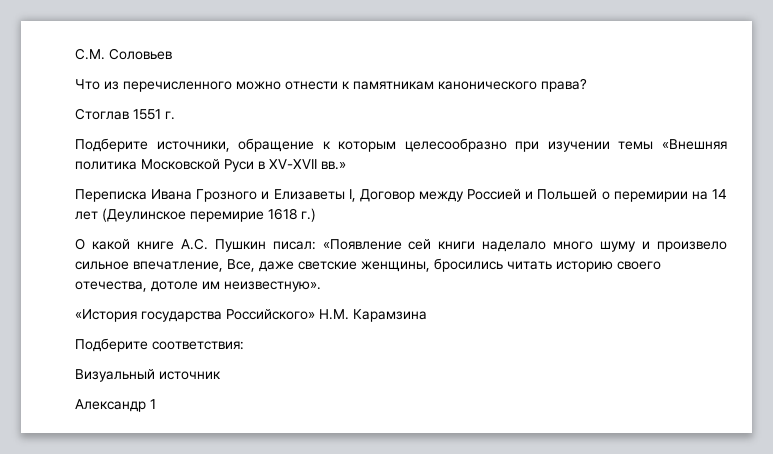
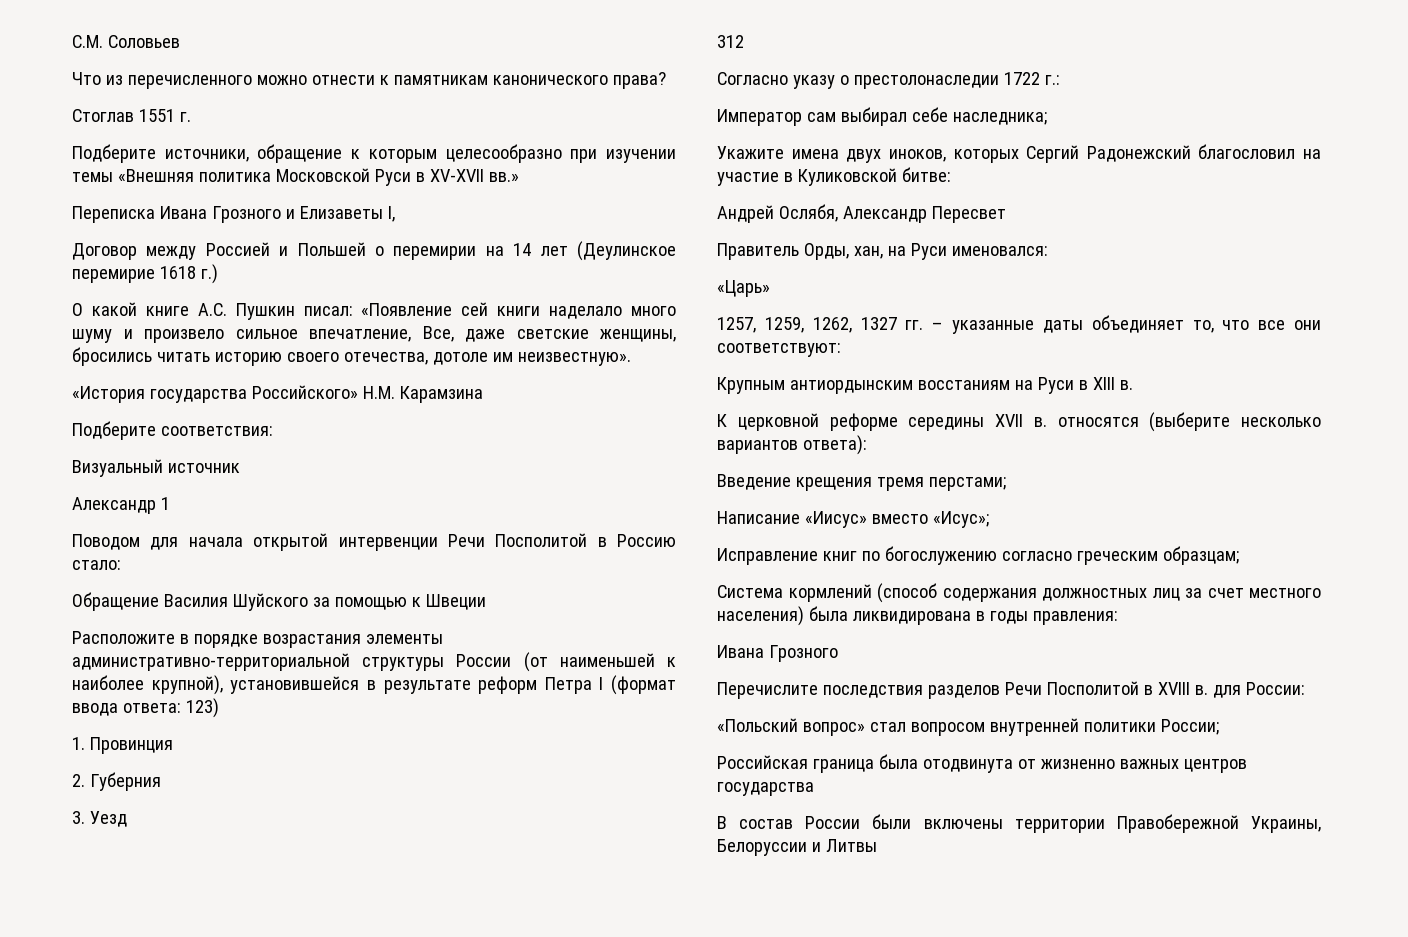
(356, 195) none -> (395, 214) //
(156, 404) none -> [72,533,676,551] [72,560,121,570] [72,592,486,611] [72,631,443,648] [72,652,676,672] [72,675,676,695] [72,698,219,718] [72,737,173,754] [72,772,161,791] [72,811,127,827] [717,35,744,48] [717,72,1060,89] [717,107,1047,126] [717,144,1321,163] [717,167,951,186] [717,204,1006,223] [717,243,1048,260] [717,280,770,297] [717,315,1321,334] [717,343,841,357] [717,377,1133,394] [717,412,1321,432] [717,435,867,455] [717,474,1006,491] [717,511,989,528] [717,546,1239,565] [717,583,1321,603] [717,606,1118,626] [717,645,838,662] [717,681,1305,699] [717,718,1219,736] [717,754,1247,773] [717,782,814,796] [717,814,1321,833] [717,839,877,856] // Поводом для начала открытой интервенции Речи Посполитой в Россию стало: // Обращение Василия Шуйского за помощью к Швеции // Расположите в порядке возрастания элементы административно-территориальной структуры России (от наименьшей к наиболее крупной), установившейся в результате реформ Петра I (формат ввода ответа: 123) // 1. Провинция // 2. Губерния // 3. Уезд // 312 // Согласно указу о престолонаследии 1722 г.: // Император сам выбирал себе наследника; // Укажите имена двух иноков, которых Сергий Радонежский благословил на участие в Куликовской битве: // Андрей Ослябя, Александр Пересвет // Правитель Орды, хан, на Руси именовался: // «Царь» // 1257, 1259, 1262, 1327 гг. – указанные даты объединяет то, что все они соответствуют: // Крупным антиордынским восстаниям на Руси в XIII в. // К церковной реформе середины XVII в. относятся (выберите несколько вариантов ответа): // Введение крещения тремя перстами; // Написание «Иисус» вместо «Исус»; // Исправление книг по богослужению согласно греческим образцам; // Система кормлений (способ содержания должностных лиц за счет местного населения) была ликвидирована в годы правления: // Ивана Грозного // Перечислите последствия разделов Речи Посполитой в XVIII в. для России: // «Польский вопрос» стал вопросом внутренней политики России; // Российская граница была отодвинута от жизненно важных центров государства // В состав России были включены территории Правобережной Украины, Белоруссии и Литвы

